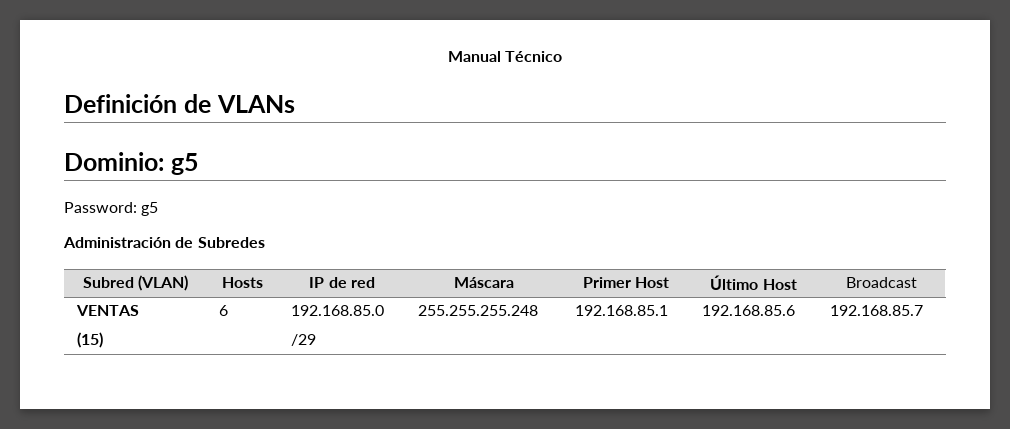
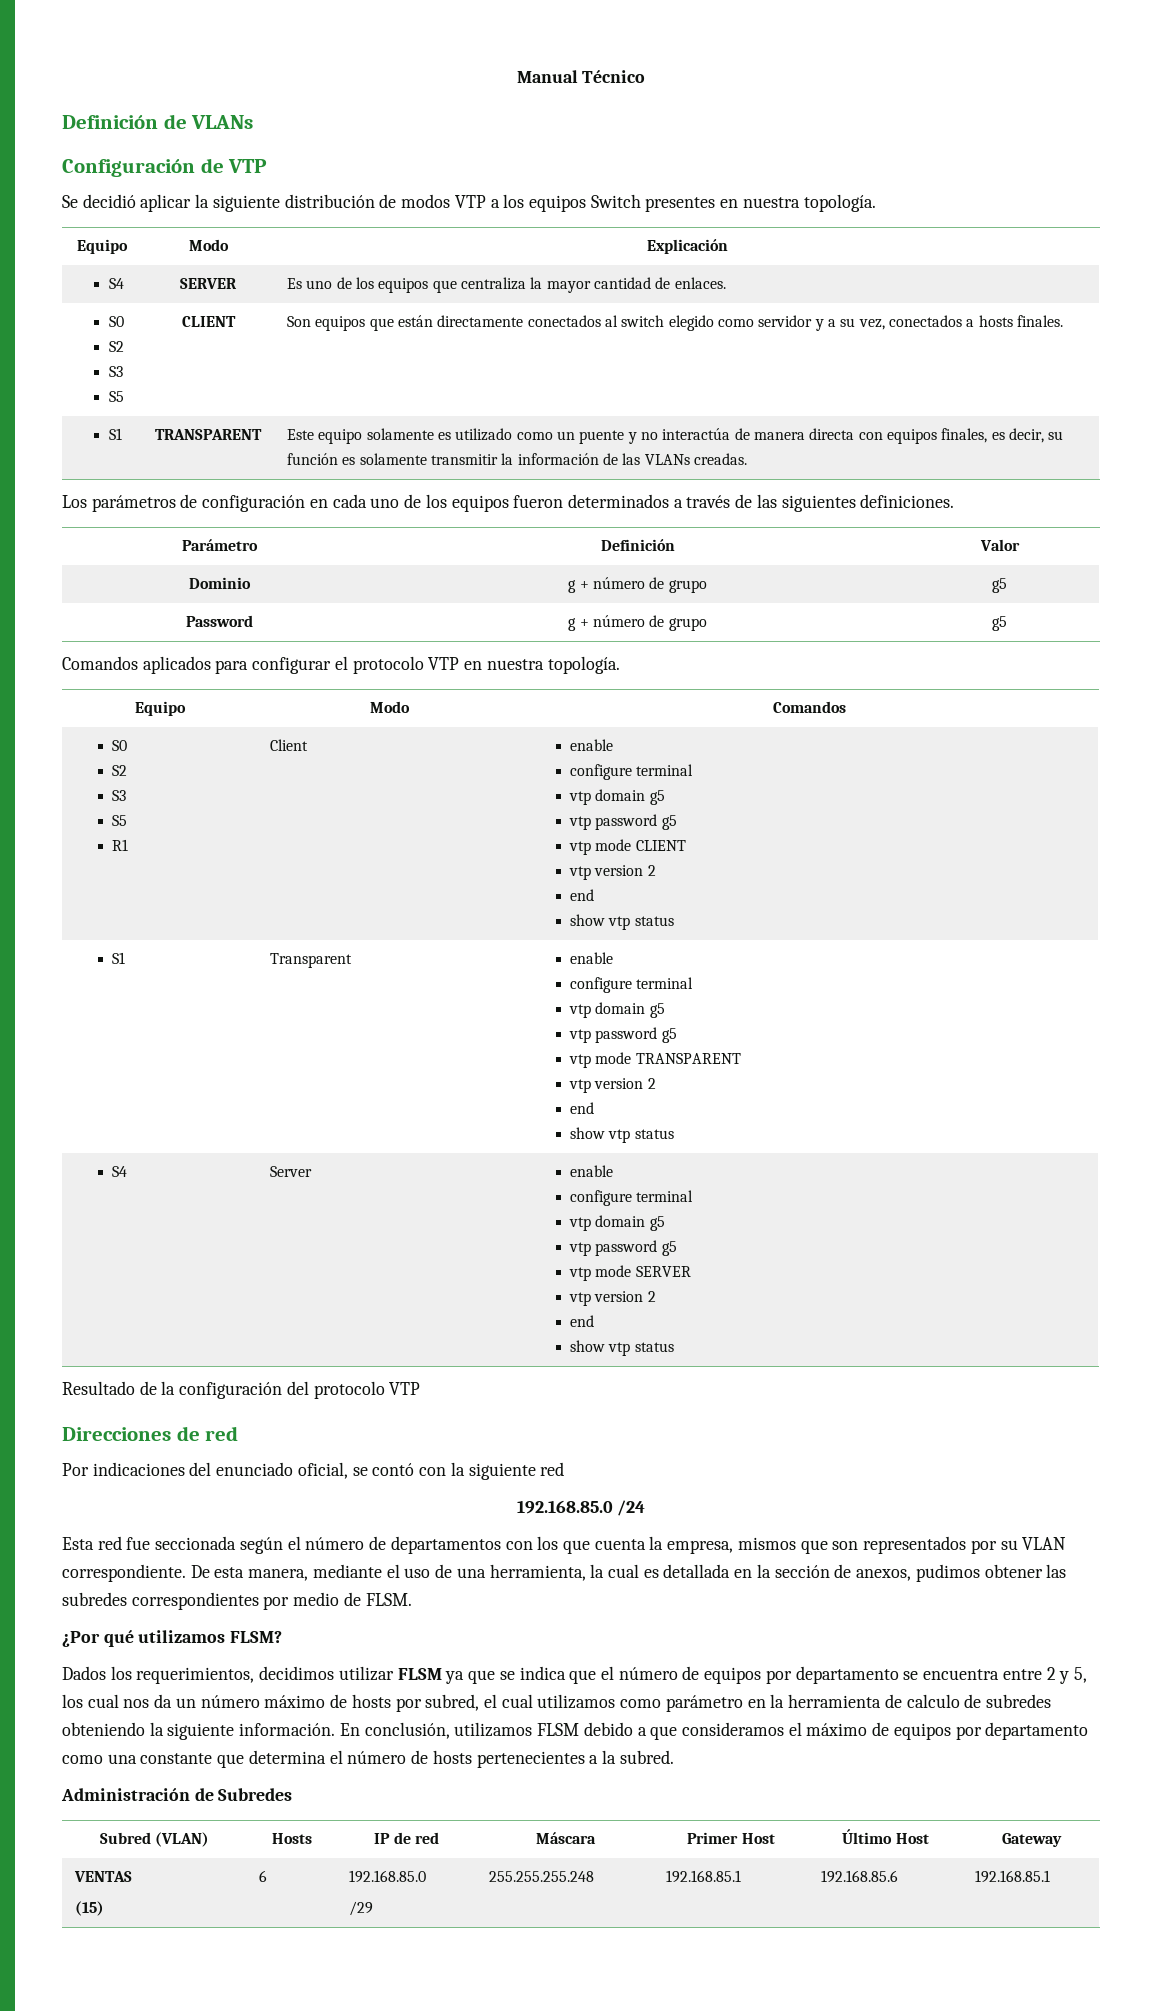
[64,152,199,175] [64,202,159,216] Dominio: g5 // Password: g5 -> [62,158,268,177] [62,194,876,212] [77,239,128,254] [188,239,229,251] [646,239,728,254] [108,278,124,289] [180,278,237,289] [287,277,726,293] [108,316,124,327] [108,341,124,352] [108,366,123,377] [108,391,124,402] [181,316,236,327] [287,315,1063,331] [108,428,122,440] [155,429,262,440] [287,428,1064,444] [287,453,747,465] [62,494,955,512] [181,539,258,551] [600,539,675,551] [979,539,1020,551] [188,577,251,589] [568,577,707,593] [992,578,1007,593] [185,615,253,627] [568,615,707,631] [992,616,1007,631] [62,656,620,674] [135,701,186,716] [369,701,410,713] [773,701,846,713] [112,740,128,751] [112,765,128,776] [112,790,127,801] [112,815,128,826] [112,839,129,851] [270,739,309,751] [570,739,614,751] [570,764,694,780] [569,789,665,805] [569,814,677,830] [569,839,686,855] [569,865,656,880] [570,889,595,901] [570,914,674,930] [112,952,126,964] [270,953,353,968] [570,952,614,964] [570,977,694,993] [569,1002,665,1018] [569,1027,677,1043] [569,1052,741,1068] [569,1078,656,1093] [570,1102,595,1114] [570,1127,674,1143] [112,1166,128,1177] [270,1166,313,1177] [570,1165,614,1177] [570,1190,694,1206] [569,1215,665,1231] [569,1240,677,1256] [569,1265,691,1281] [569,1291,656,1306] [570,1315,595,1327] [570,1340,674,1356] [62,1381,421,1399] [62,1426,239,1441] [62,1462,565,1480] [516,1500,646,1516] [62,1536,1067,1554] [62,1564,1067,1582] [62,1592,412,1610] [62,1630,283,1647] [62,1666,1087,1684] [62,1694,1051,1712] [62,1722,1089,1740] [62,1750,674,1768] Configuración de VTP // Se decidió aplicar la siguiente distribución de modos VTP a los equipos Switch presentes en nuestra topología. // Equipo | Modo | Explicación // S4 | SERVER | Es uno de los equipos que centraliza la mayor cantidad de enlaces. // S0 // S2 // S3 // S5 | CLIENT | Son equipos que están directamente conectados al switch elegido como servidor y a su vez, conectados a hosts finales. // S1 | TRANSPARENT | Este equipo solamente es utilizado como un puente y no interactúa de manera directa con equipos finales, es decir, su función es solamente transmitir la información de las VLANs creadas. // Los parámetros de configuración en cada uno de los equipos fueron determinados a través de las siguientes definiciones. // Parámetro | Definición | Valor // Dominio | g + número de grupo | g5 // Password | g + número de grupo | g5 // Comandos aplicados para configurar el protocolo VTP en nuestra topología. // Equipo | Modo | Comandos // S0 // S2 // S3 // S5 // R1 | Client | enable // configure terminal // vtp domain g5 // vtp password g5 // vtp mode CLIENT // vtp version 2 // end // show vtp status // S1 | Transparent | enable // configure terminal // vtp domain g5 // vtp password g5 // vtp mode TRANSPARENT // vtp version 2 // end // show vtp status // S4 | Server | enable // configure terminal // vtp domain g5 // vtp password g5 // vtp mode SERVER // vtp version 2 // end // show vtp status // Resultado de la configuración del protocolo VTP // Direcciones de red // Por indicaciones del enunciado oficial, se contó con la siguiente red // 192.168.85.0 /24 // Esta red fue seccionada según el número de departamentos con los que cuenta la empresa, mismos que son representados por su VLAN correspondiente. De esta manera, mediante el uso de una herramienta, la cual es detallada en la sección de anexos, pudimos obtener las subredes correspondientes por medio de FLSM. // ¿Por qué utilizamos FLSM? // Dados los requerimientos, decidimos utilizar FLSM ya que se indica que el número de equipos por departamento se encuentra entre 2 y 5, los cual nos da un número máximo de hosts por subred, el cual utilizamos como parámetro en la herramienta de calculo de subredes obteniendo la siguiente información. En conclusión, utilizamos FLSM debido a que consideramos el máximo de equipos por departamento como una constante que determina el número de hosts pertenecientes a la subred.
[846,277,917,288] Broadcast -> [1001,1833,1062,1847] Gateway
[829,305,923,316] 192.168.85.7 -> [975,1870,1051,1883] 192.168.85.1

